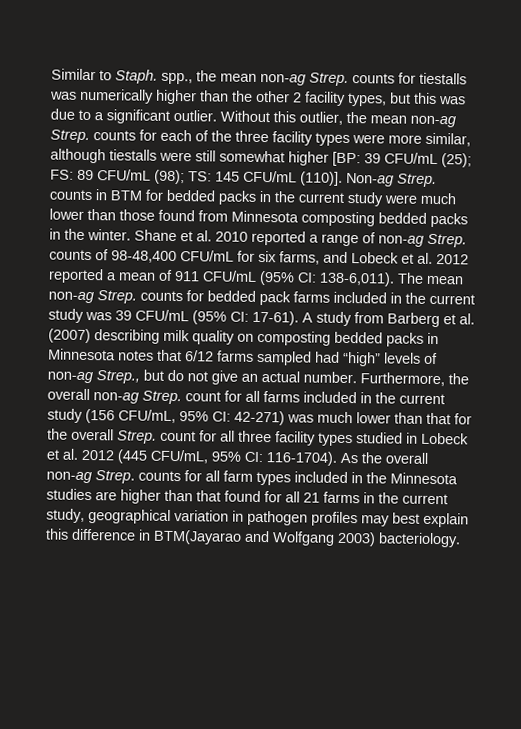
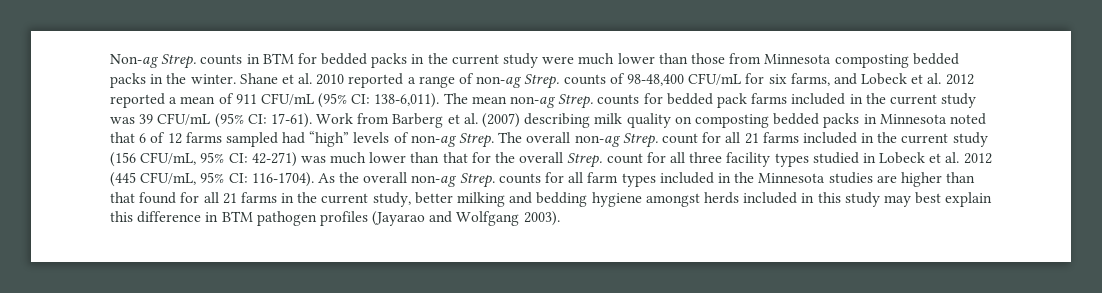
[51,68,467,86] [50,88,466,107] [50,108,456,128] [50,129,471,147] [50,148,472,168] [50,169,343,186] Similar to Staph. spp., the mean non-ag Strep. counts for tiestalls was numerically higher than the other 2 facility types, but this was due to a significant outlier. Without this outlier, the mean non-ag Strep. counts for each of the three facility types were more similar, although tiestalls were still somewhat higher [BP: 39 CFU/mL (25); FS: 89 CFU/mL (98); TS: 145 CFU/mL (110)]. -> (110, 61) none
[158,209,195,222] found -> (725, 58) none
[302,311,352,327] A study -> [316,113,354,124] Work
[118,349,214,362] notes that 6/12 -> [949,113,986,125] [110,132,182,144] noted that 6 of 12
[96,369,469,387] Strep., but do not give an actual number. Furthermore, the -> [459,132,523,148] Strep. The
(260, 396) none -> [744,133,759,144] 21
[88,509,358,527] geographical variation in pathogen profiles -> [414,192,880,207] better milking and bedding hygiene amongst herds included in this study
[153,529,461,548] BTM(Jayarao and Wolfgang 2003) bacteriology. -> [221,211,560,226] BTM pathogen profiles (Jayarao and Wolfgang 2003).

